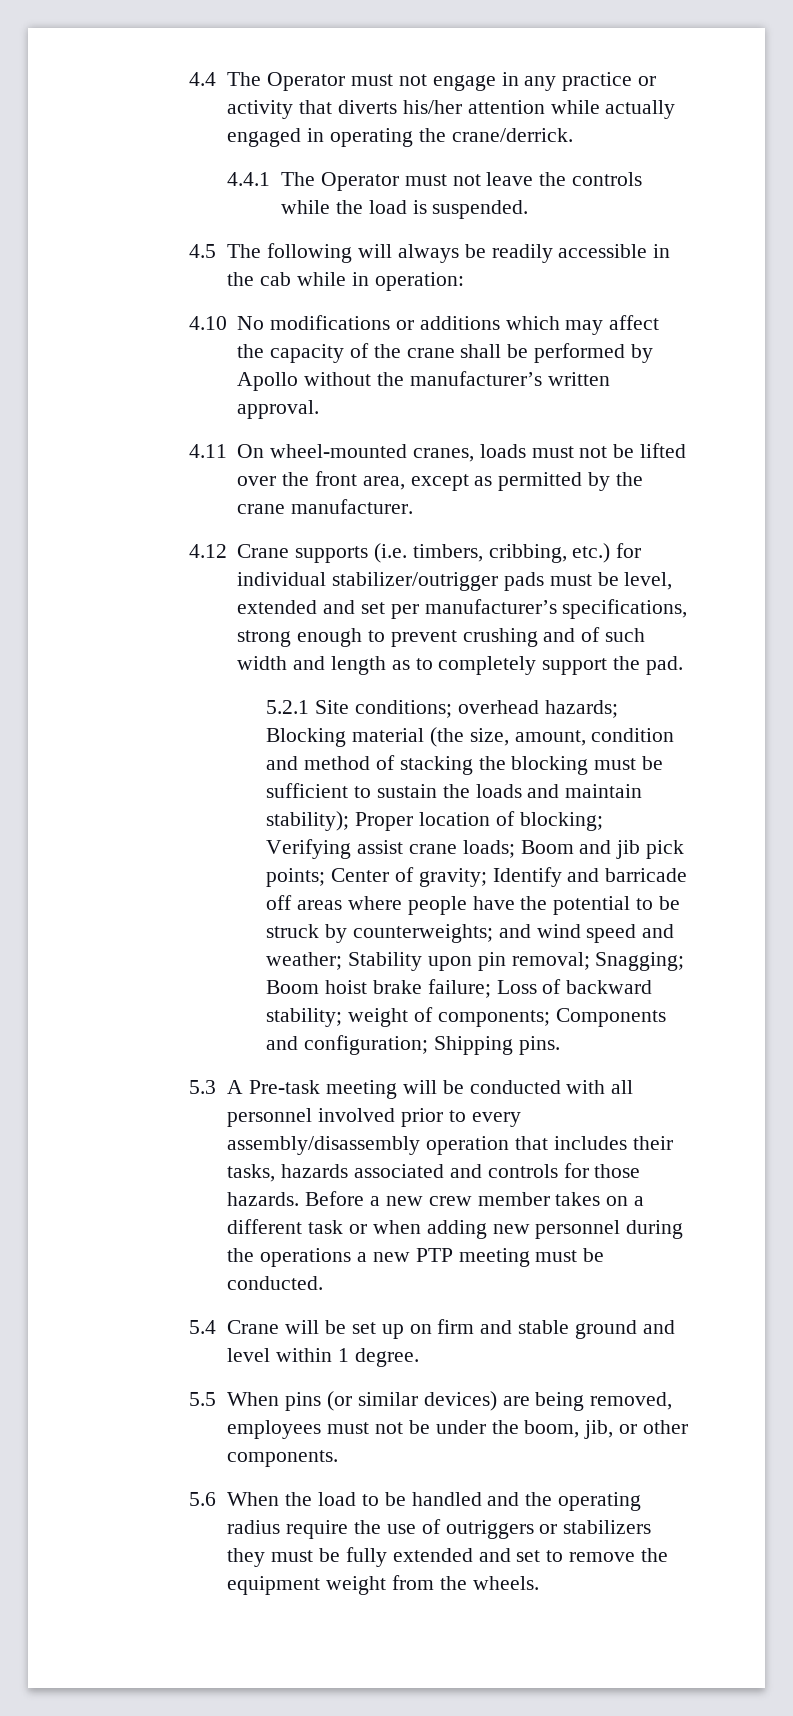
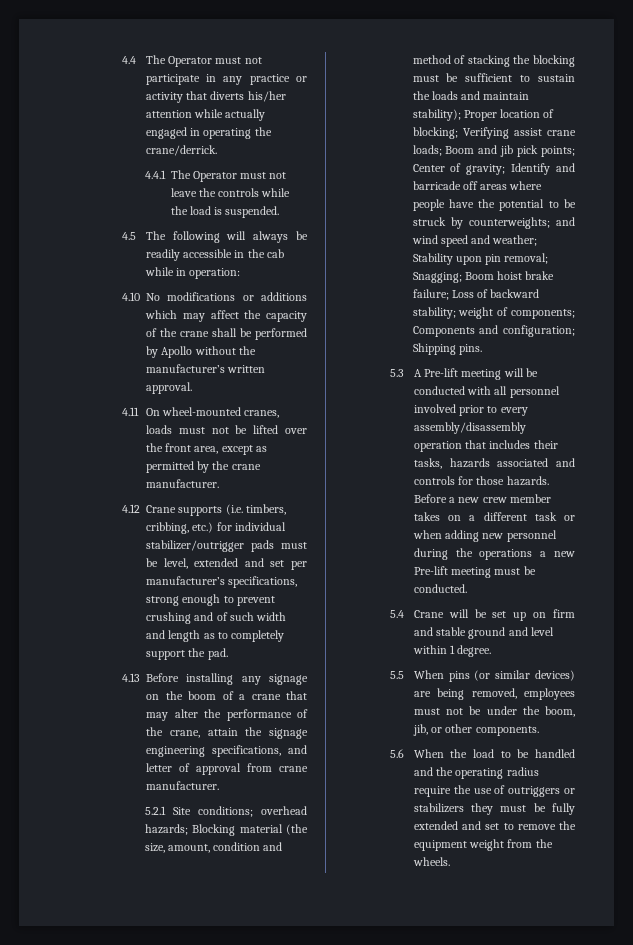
[432,75,496,91] engage -> [145,74,200,85] participate
(683, 665) none -> [122,673,308,685] [146,691,308,700] [146,709,308,721] [146,727,308,739] [146,745,307,757] [146,763,308,775] [146,781,220,790] // 4.13 Before installing any signage on the boom of a crane that may alter the performance of the crane, attain the signage engineering specifications, and letter of approval from crane manufacturer.
[249,1080,321,1094] Pre-task -> [424,368,459,377] Pre-lift
[415,1248,453,1262] PTP -> [413,566,448,575] Pre-lift

